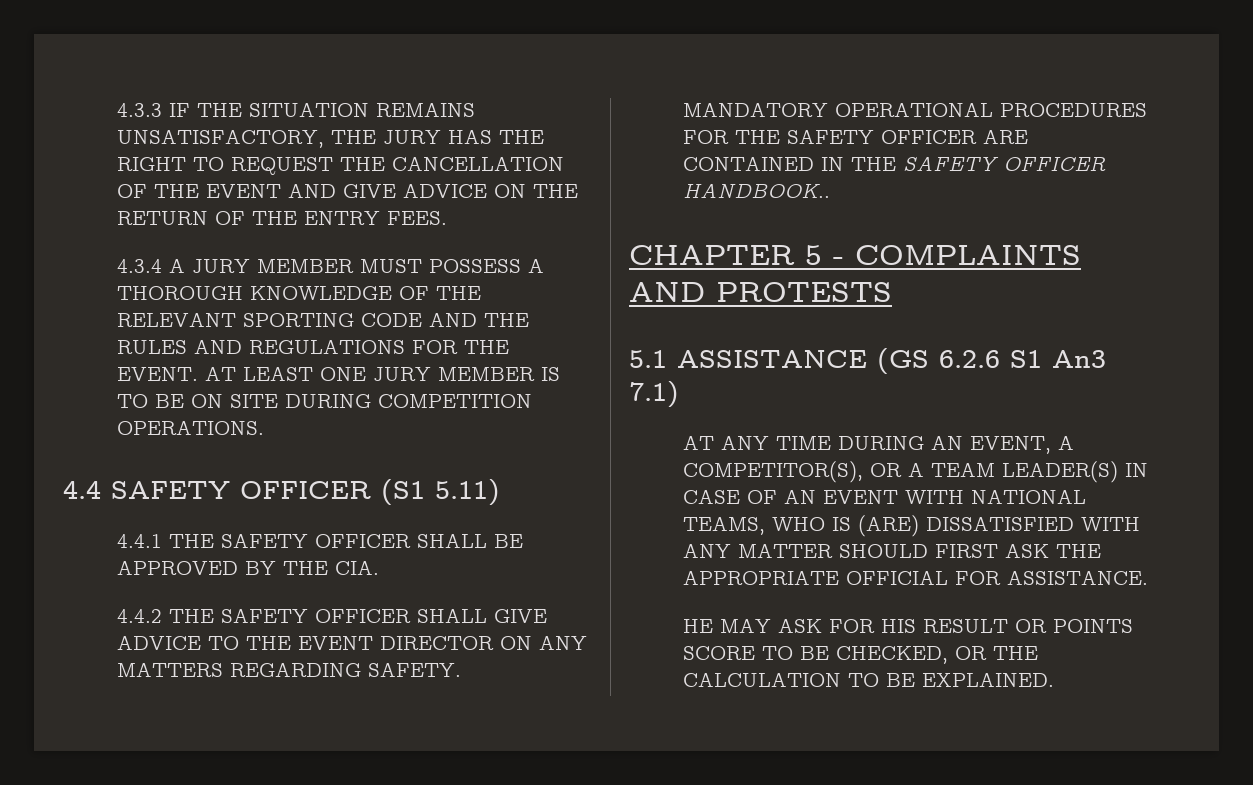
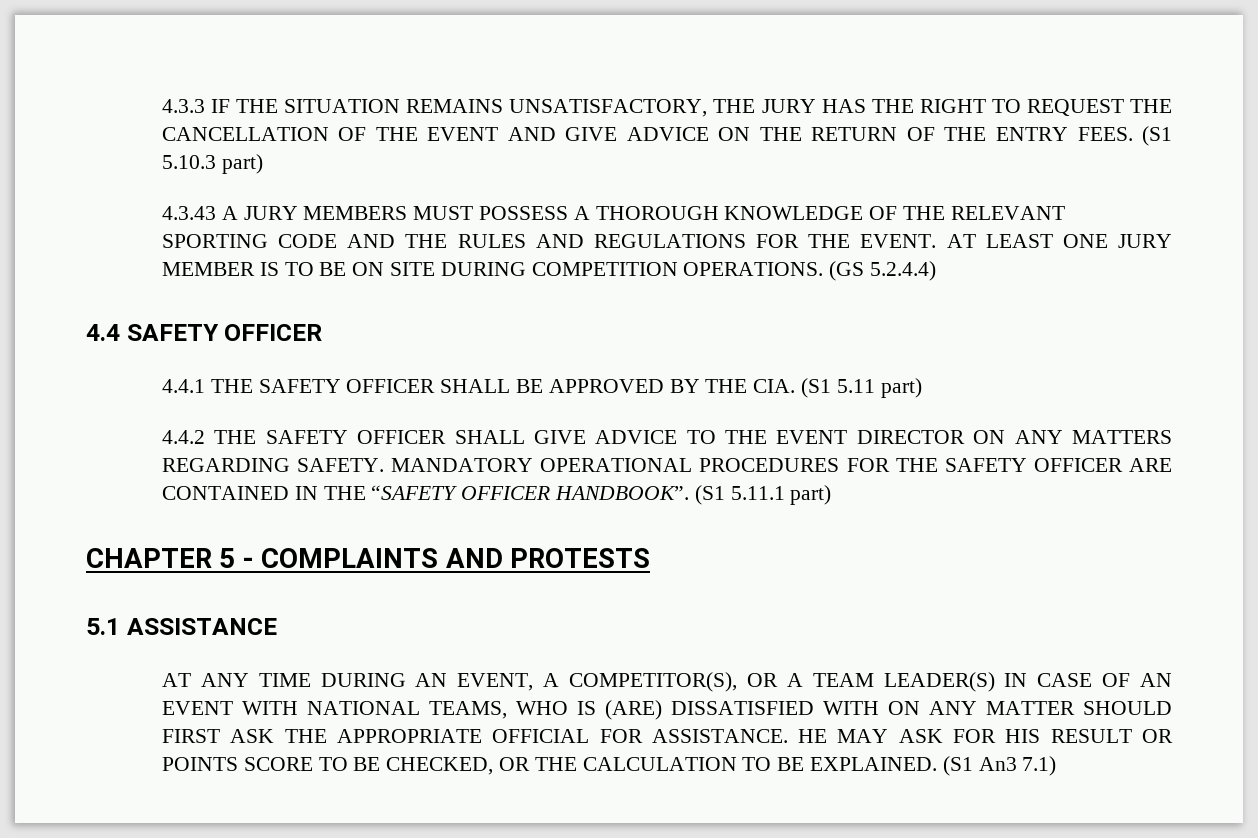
[116,259,162,273] // 4.3.4 -> [1141,126,1172,146] [161,154,263,174] [161,206,216,220] (S1 5.10.3 part) // 4.3.43
[256,259,354,273] MEMBER -> [303,206,408,220] MEMBERS
(264, 427) none -> [829,261,937,281] (GS 5.2.4.4)
[381,479,500,506] (S1 5.11) -> (323, 332) none
(379, 567) none -> [801,378,922,398] (S1 5.11 part)
[902,156,1106,171] [682,183,830,198] SAFETY OFFICER HANDBOOK.. -> [371,485,832,505] “SAFETY OFFICER HANDBOOK”. (S1 5.11.1 part)
[877,348,1106,374] [629,381,679,408] (GS 6.2.6 S1 An3 7.1) -> (277, 626) none
(1140, 524) none -> [887,701,920,715] ON
(1148, 577) // -> (788, 736) none
(1054, 679) none -> [942,756,1057,776] (S1 An3 7.1)

